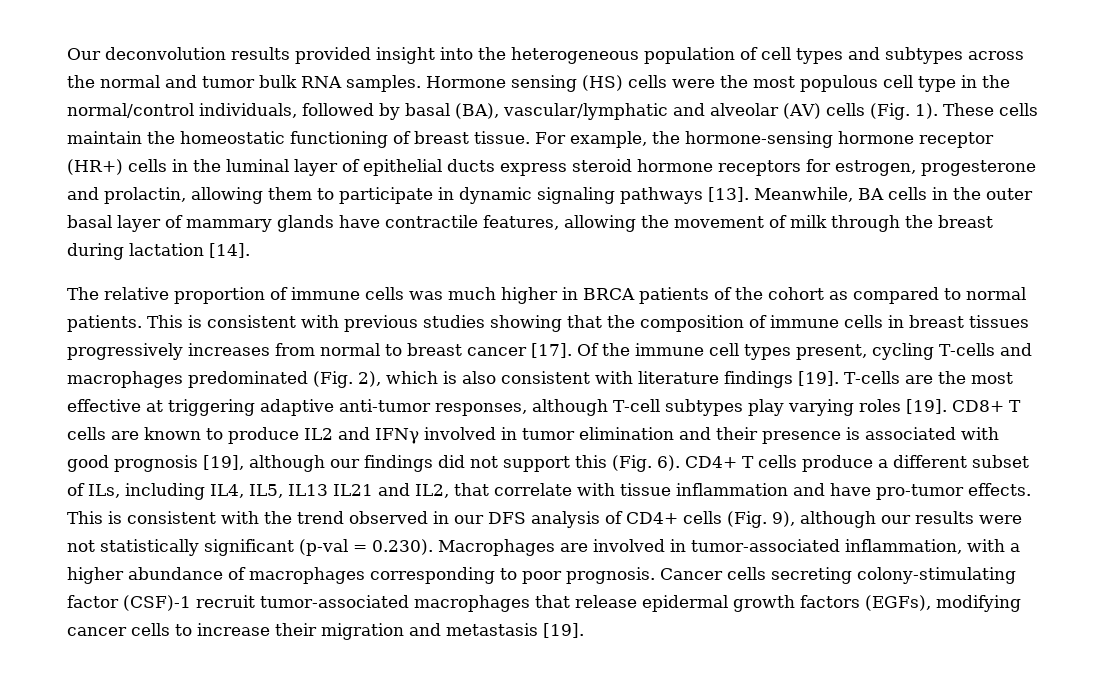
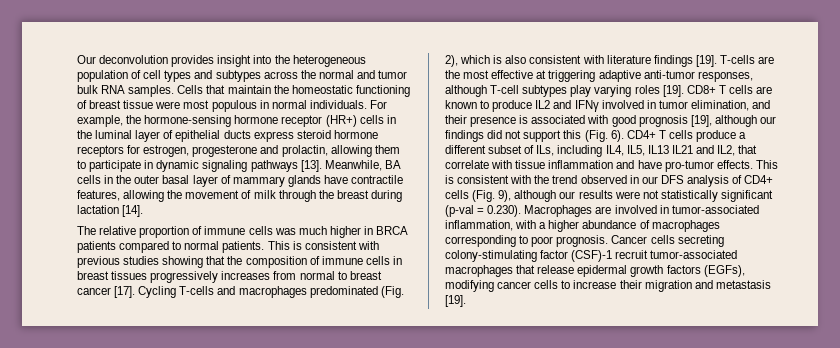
[231,47,371,64] results provided -> [171,55,215,67] provides
[426,75,1010,92] [67,103,1038,120] Hormone sensing (HS) cells were the most populous cell type in the normal/control individuals, followed by basal (BA), vascular/lymphatic and alveolar (AV) cells (Fig. 1). These cells -> [177,85,226,94] Cells that
[474,131,530,144] tissue. -> [123,100,367,112] tissue were most populous in normal individuals.
[714,287,848,300] of the cohort as -> (116, 247) none
[577,343,934,360] Of the immune cell types present, cycling -> [138,286,177,298] Cycling
[579,427,674,440] elimination -> [690,100,749,111] elimination,

